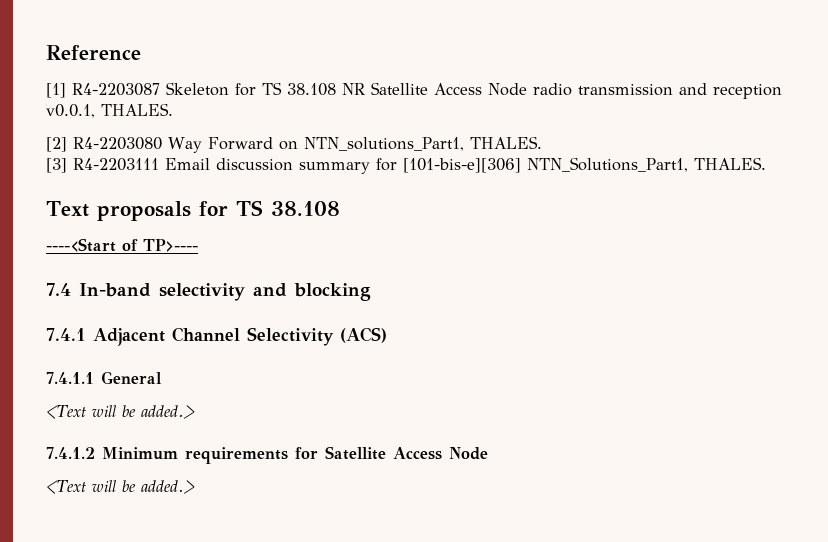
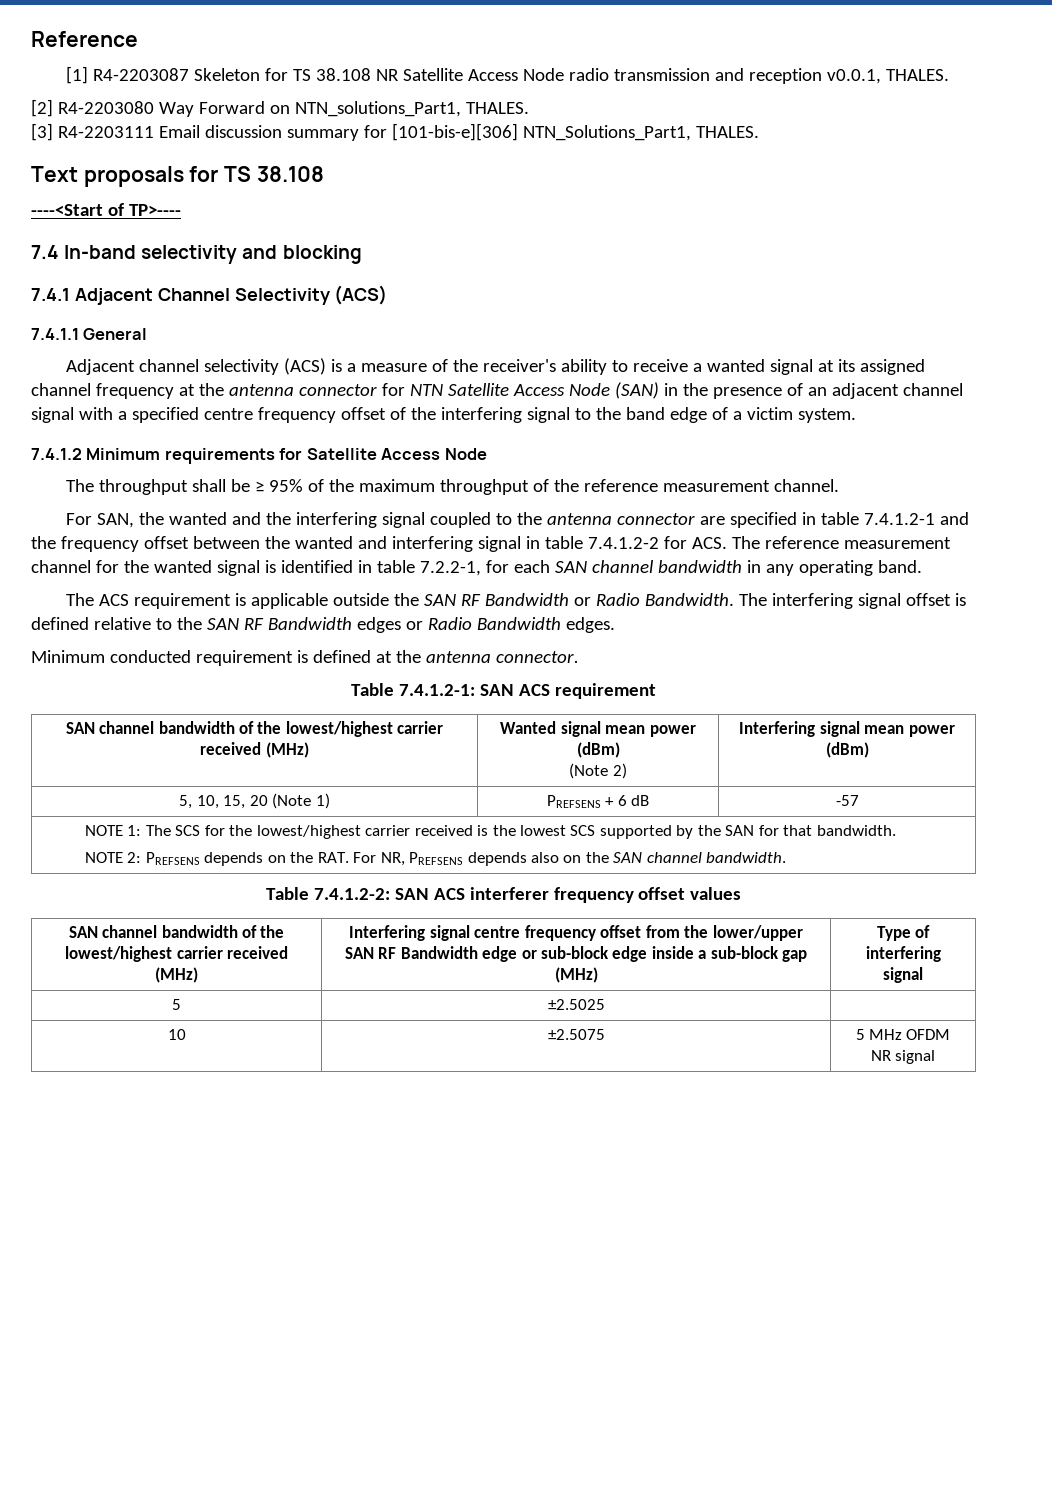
[46,405,195,419] <Text will be added.> -> [65,358,925,375] [31,382,963,399] [31,407,856,423] Adjacent channel selectivity (ACS) is a measure of the receiver's ability to receive a wanted signal at its assigned channel frequency at the antenna connector for NTN Satellite Access Node (SAN) in the presence of an adjacent channel signal with a specified centre frequency offset of the interfering signal to the band edge of a victim system.
[46,480,195,494] <Text will be added.> -> [65,479,839,495] [65,512,969,528] [31,536,951,552] [31,560,922,576] [65,593,966,609] [31,617,615,633] [31,650,579,666] [351,683,656,699] [65,721,444,737] [200,742,309,758] [500,721,696,737] [576,742,620,758] [569,763,627,779] [739,721,955,737] [825,742,869,758] [179,793,330,809] [546,795,650,808] [835,795,859,806] [84,825,896,839] [84,852,787,866] [265,887,742,903] [68,925,285,938] [65,946,288,962] [155,967,198,983] [349,925,803,941] [344,946,808,962] [554,967,598,983] [876,925,931,941] [865,946,941,962] [883,967,923,983] [172,999,181,1010] [547,999,605,1010] [167,1029,186,1040] [547,1029,605,1040] [855,1029,951,1040] [870,1050,936,1064] The throughput shall be ≥ 95% of the maximum throughput of the reference measurement channel. // For SAN, the wanted and the interfering signal coupled to the antenna connector are specified in table 7.4.1.2-1 and the frequency offset between the wanted and interfering signal in table 7.4.1.2-2 for ACS. The reference measurement channel for the wanted signal is identified in table 7.2.2-1, for each SAN channel bandwidth in any operating band. // The ACS requirement is applicable outside the SAN RF Bandwidth or Radio Bandwidth. The interfering signal offset is defined relative to the SAN RF Bandwidth edges or Radio Bandwidth edges. // Minimum conducted requirement is defined at the antenna connector. // Table 7.4.1.2-1: SAN ACS requirement // SAN channel bandwidth of the lowest/highest carrier received (MHz) | Wanted signal mean power (dBm) // (Note 2) | Interfering signal mean power (dBm) // 5, 10, 15, 20 (Note 1) | PREFSENS + 6 dB | -57 // NOTE 1: The SCS for the lowest/highest carrier received is the lowest SCS supported by the SAN for that bandwidth. // NOTE 2: PREFSENS depends on the RAT. For NR, PREFSENS depends also on the SAN channel bandwidth. // Table 7.4.1.2-2: SAN ACS interferer frequency offset values // SAN channel bandwidth of the lowest/highest carrier received (MHz) | Interfering signal centre frequency offset from the lower/upper SAN RF Bandwidth edge or sub-block edge inside a sub-block gap (MHz) | Type of interfering signal // 5 | ±2.5025 | // 10 | ±2.5075 | 5 MHz OFDM NR signal

